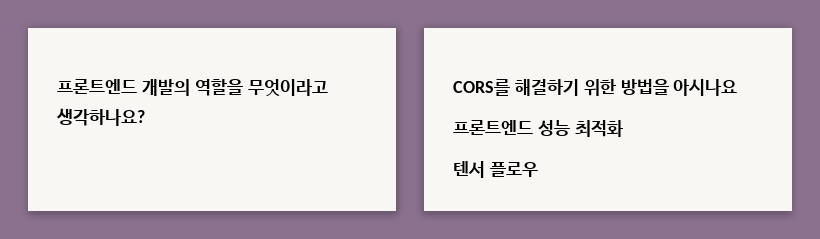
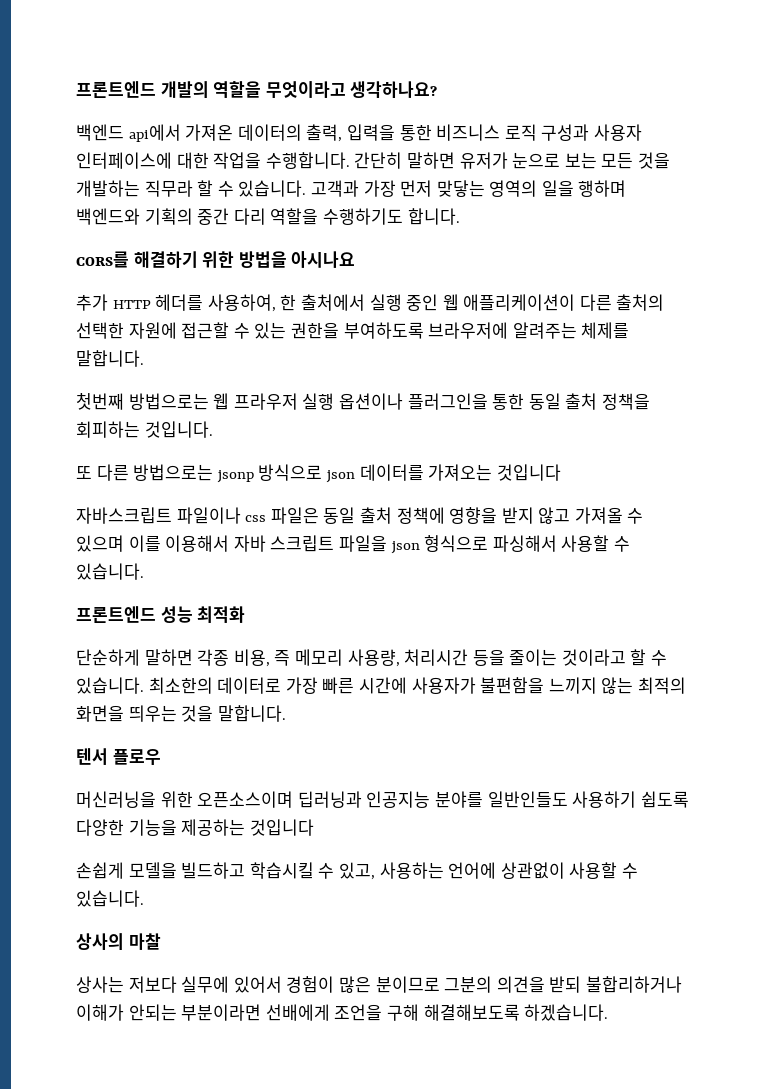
(145, 117) none -> [76,124,642,142] [76,152,670,169] [76,180,627,197] [76,208,460,225] // 백엔드 api에서 가져온 데이터의 출력, 입력을 통한 비즈니스 로직 구성과 사용자 인터페이스에 대한 작업을 수행합니다. 간단히 말하면 유저가 눈으로 보는 모든 것을 개발하는 직무라 할 수 있습니다. 고객과 가장 먼저 맞닿는 영역의 일을 행하며 백엔드와 기획의 중간 다리 역할을 수행하기도 합니다.
[453,120,623,137] [453,161,538,178] 프론트엔드 성능 최적화 // 텐서 플로우 -> [76,294,665,312] [76,322,630,339] [76,350,144,367] [76,393,650,410] [76,421,213,438] [76,464,561,483] [76,507,644,524] [76,535,630,554] [76,563,144,580] [76,606,246,623] [76,649,668,667] [76,677,686,694] [76,705,286,722] [76,748,161,765] [76,791,689,808] [76,819,314,836] [76,862,638,880] [76,890,144,907] [76,933,161,950] [76,976,682,993] [76,1004,609,1021] 추가 HTTP 헤더를 사용하여, 한 출처에서 실행 중인 웹 애플리케이션이 다른 출처의 선택한 자원에 접근할 수 있는 권한을 부여하도록 브라우저에 알려주는 체제를 말합니다. // 첫번째 방법으로는 웹 프라우저 실행 옵션이나 플러그인을 통한 동일 출처 정책을 회피하는 것입니다. // 또 다른 방법으로는 jsonp 방식으로 json 데이터를 가져오는 것입니다 // 자바스크립트 파일이나 css 파일은 동일 출처 정책에 영향을 받지 않고 가져올 수 있으며 이를 이용해서 자바 스크립트 파일을 json 형식으로 파싱해서 사용할 수 있습니다. // 프론트엔드 성능 최적화 // 단순하게 말하면 각종 비용, 즉 메모리 사용량, 처리시간 등을 줄이는 것이라고 할 수 있습니다. 최소한의 데이터로 가장 빠른 시간에 사용자가 불편함을 느끼지 않는 최적의 화면을 띄우는 것을 말합니다. // 텐서 플로우 // 머신러닝을 위한 오픈소스이며 딥러닝과 인공지능 분야를 일반인들도 사용하기 쉽도록 다양한 기능을 제공하는 것입니다 // 손쉽게 모델을 빌드하고 학습시킬 수 있고, 사용하는 언어에 상관없이 사용할 수 있습니다. // 상사의 마찰 // 상사는 저보다 실무에 있어서 경험이 많은 분이므로 그분의 의견을 받되 불합리하거나 이해가 안되는 부분이라면 선배에게 조언을 구해 해결해보도록 하겠습니다.

